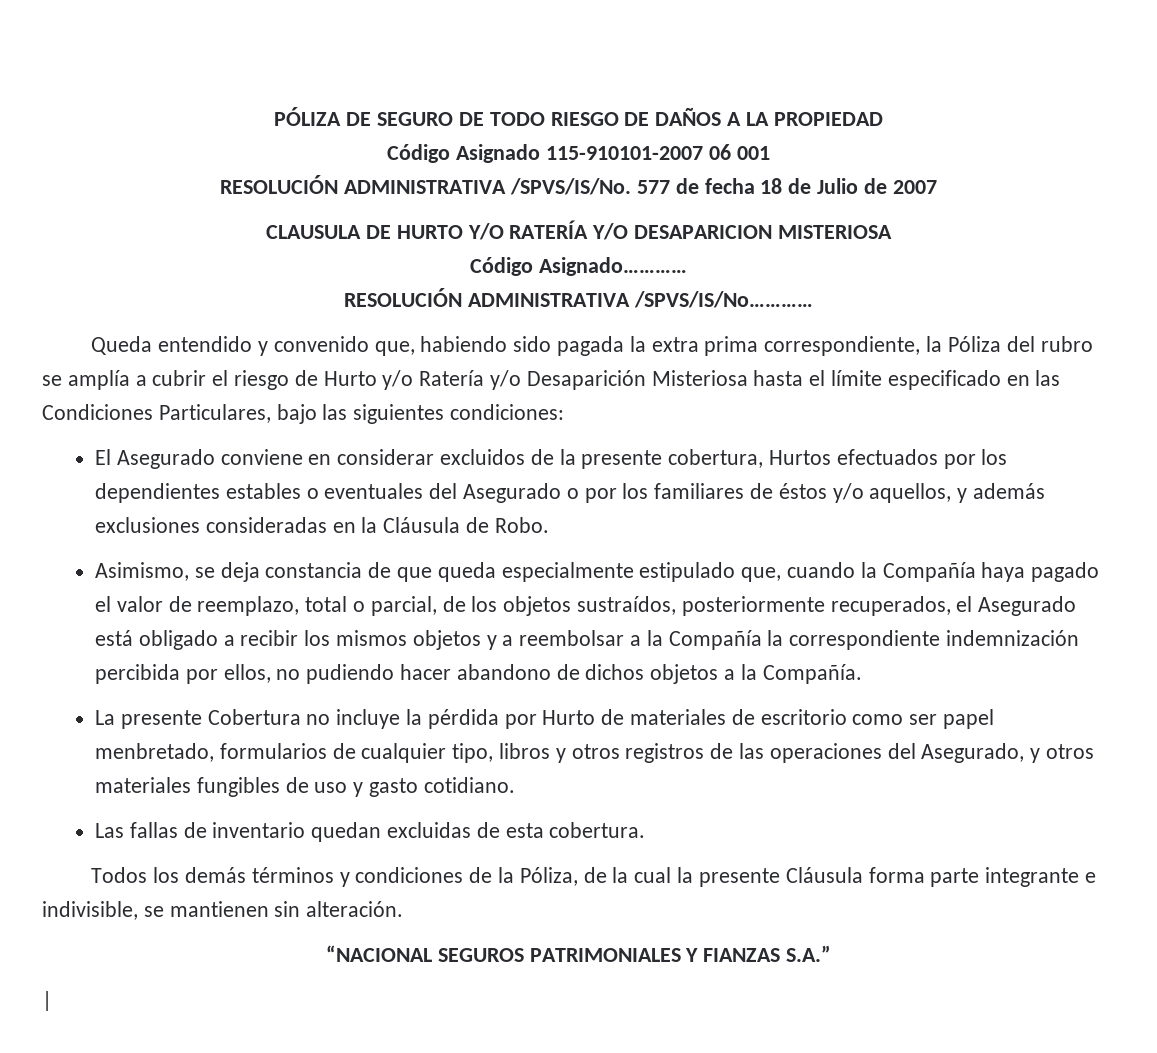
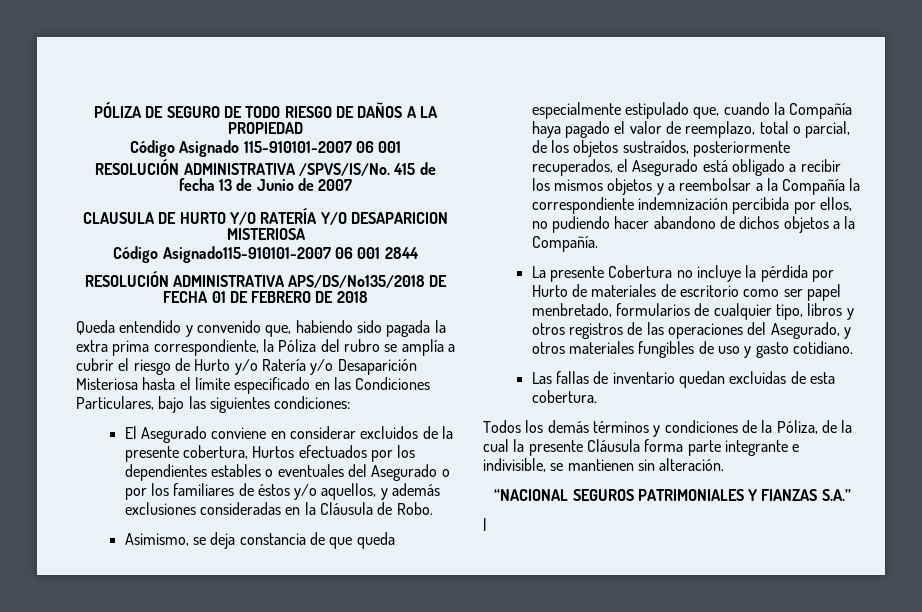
[636,180,670,194] 577 -> [393,163,416,175] 415
[760,178,858,194] 18 de Julio -> [219,178,294,191] 13 de Junio
[538,257,687,276] [344,288,813,308] Asignado………… // RESOLUCIÓN ADMINISTRATIVA /SPVS/IS/No………… -> [162,246,419,263] [84,271,448,288] [163,291,368,303] Asignado115-910101-2007 06 001 2844 // RESOLUCIÓN ADMINISTRATIVA APS/DS/No135/2018 DE FECHA 01 DE FEBRERO DE 2018

